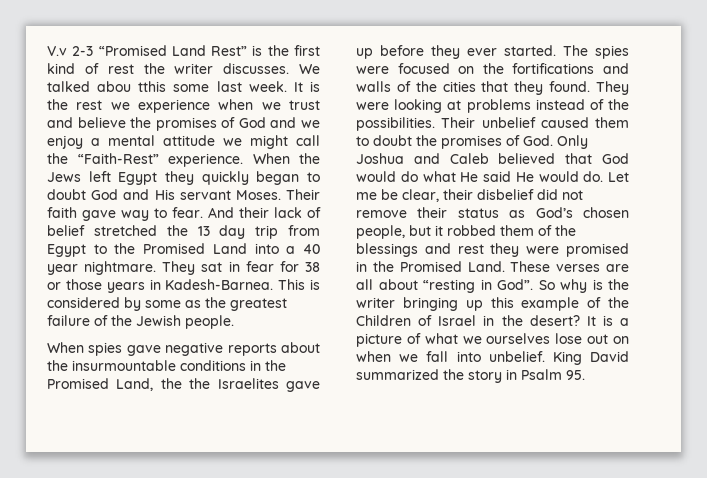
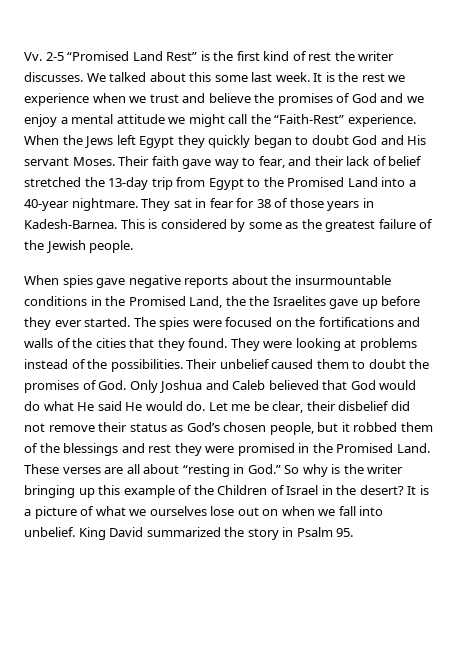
[47,46,94,56] V.v 2-3 -> [24,52,64,61] Vv. 2-5
[97,81,167,92] abou tthis -> [149,72,212,82] about this
[172,207,234,218] fear. And -> [258,156,312,168] fear, and
[197,225,246,239] 13 day -> [108,177,149,190] 13-day
[303,244,320,254] [47,264,78,275] 40 year -> [24,199,69,211] 40-year
[47,282,61,290] or -> [274,198,289,208] of
[497,279,533,290] God”. -> [247,464,281,474] God.”

